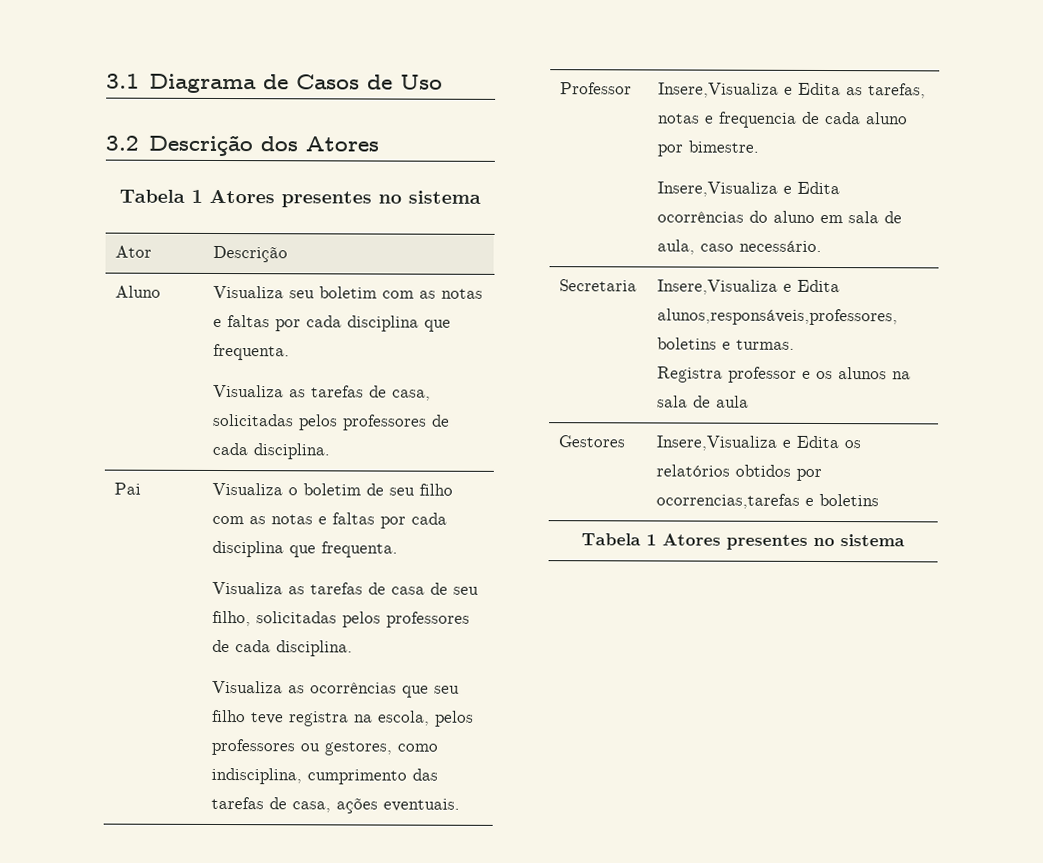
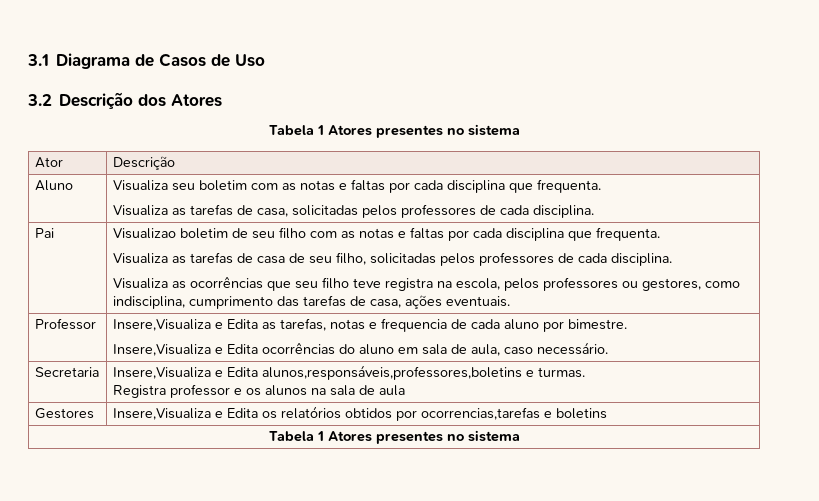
[212,482,299,496] Visualiza o -> [112,228,176,239] Visualizao

